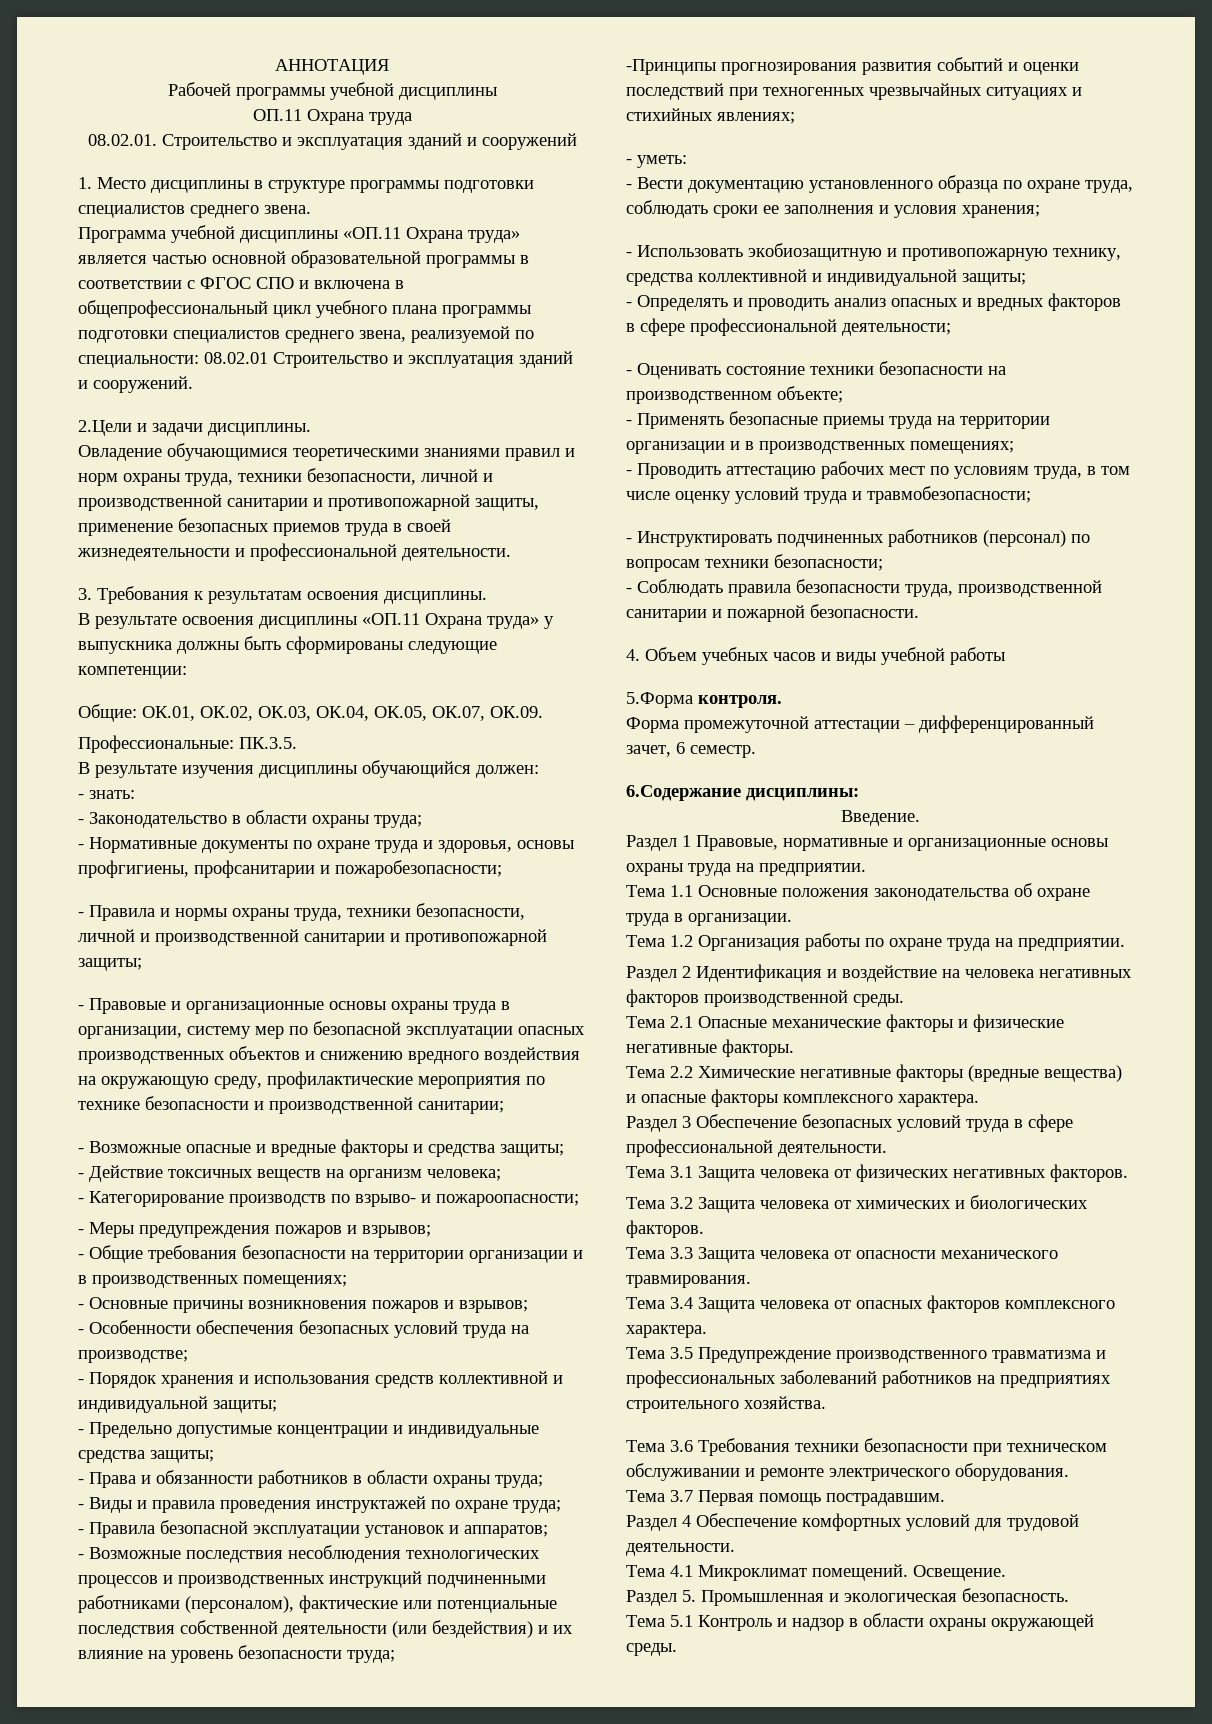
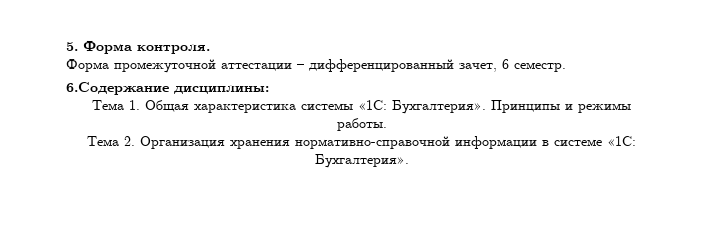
[275,59,389,75] [167,82,497,100] [252,109,412,125] [87,133,577,150] [78,177,534,193] [78,205,311,218] [78,225,520,243] [78,250,529,268] [78,277,404,289] [78,300,531,318] [78,326,534,343] [78,351,573,368] [78,376,193,393] [78,420,311,436] [78,443,575,461] [78,468,493,486] [78,494,539,511] [78,518,451,536] [77,543,511,561] [78,586,487,604] [78,613,554,629] [78,636,497,654] [78,666,187,679] [78,704,543,722] [78,735,297,753] [78,760,539,778] [78,790,135,799] [78,810,422,828] [78,837,574,853] [78,860,502,878] [78,903,525,921] [78,929,547,946] [78,958,142,971] [78,998,510,1014] [78,1021,585,1039] [78,1046,580,1064] [78,1071,545,1089] [78,1096,504,1114] [78,1139,564,1157] [78,1165,501,1182] [78,1191,579,1207] [78,1222,431,1238] [78,1245,583,1263] [78,1275,347,1288] [78,1297,528,1313] [78,1320,529,1338] [78,1350,188,1363] [78,1371,563,1388] [78,1396,277,1413] [78,1422,539,1438] [78,1450,214,1463] [78,1470,543,1488] [78,1496,561,1513] [78,1520,548,1538] [78,1545,540,1563] [78,1571,546,1588] [78,1595,557,1613] [78,1620,573,1638] [78,1645,395,1663] [626,57,1079,75] [626,83,1082,100] [626,108,795,124] [626,155,687,168] [626,175,1133,193] [626,200,1040,218] [626,243,1121,261] [626,269,1026,286] [626,293,1121,311] [626,318,951,336] [626,361,1006,379] [626,386,843,404] [626,411,1050,429] [626,441,1014,454] [626,461,1130,479] [626,486,1031,504] [626,529,1090,547] [626,554,883,572] [626,579,1102,597] [626,604,919,622] [626,647,1005,665] [626,692,693,708] АННОТАЦИЯ // Рабочей программы учебной дисциплины // ОП.11 Охрана труда // 08.02.01. Строительство и эксплуатация зданий и сооружений // 1. Место дисциплины в структуре программы подготовки специалистов среднего звена. // Программа учебной дисциплины «ОП.11 Охрана труда» является частью основной образовательной программы в соответствии с ФГОС СПО и включена в общепрофессиональный цикл учебного плана программы подготовки специалистов среднего звена, реализуемой по специальности: 08.02.01 Строительство и эксплуатация зданий и сооружений. // 2.Цели и задачи дисциплины. // Овладение обучающимися теоретическими знаниями правил и норм охраны труда, техники безопасности, личной и производственной санитарии и противопожарной защиты, применение безопасных приемов труда в своей жизнедеятельности и профессиональной деятельности. // 3. Требования к результатам освоения дисциплины. // В результате освоения дисциплины «ОП.11 Охрана труда» у выпускника должны быть сформированы следующие компетенции: // Общие: ОК.01, ОК.02, ОК.03, ОК.04, ОК.05, ОК.07, ОК.09. // Профессиональные: ПК.3.5. // В результате изучения дисциплины обучающийся должен: // - знать: // - Законодательство в области охраны труда; // - Нормативные документы по охране труда и здоровья, основы профгигиены, профсанитарии и пожаробезопасности; // - Правила и нормы охраны труда, техники безопасности, личной и производственной санитарии и противопожарной защиты; // - Правовые и организационные основы охраны труда в организации, систему мер по безопасной эксплуатации опасных производственных объектов и снижению вредного воздействия на окружающую среду, профилактические мероприятия по технике безопасности и производственной санитарии; // - Возможные опасные и вредные факторы и средства защиты; // - Действие токсичных веществ на организм человека; // - Категорирование производств по взрыво- и пожароопасности; // - Меры предупреждения пожаров и взрывов; // - Общие требования безопасности на территории организации и в производственных помещениях; // - Основные причины возникновения пожаров и взрывов; // - Особенности обеспечения безопасных условий труда на производстве; // - Порядок хранения и использования средств коллективной и индивидуальной защиты; // - Предельно допустимые концентрации и индивидуальные средства защиты; // - Права и обязанности работников в области охраны труда; // - Виды и правила проведения инструктажей по охране труда; // - Правила безопасной эксплуатации установок и аппаратов; // - Возможные последствия несоблюдения технологических процессов и производственных инструкций подчиненными работниками (персоналом), фактические или потенциальные последствия собственной деятельности (или бездействия) и их влияние на уровень безопасности труда; // -Принципы прогнозирования развития событий и оценки последствий при техногенных чрезвычайных ситуациях и стихийных явлениях; // - уметь: // - Вести документацию установленного образца по охране труда, соблюдать сроки ее заполнения и условия хранения; // - Использовать экобиозащитную и противопожарную технику, средства коллективной и индивидуальной защиты; // - Определять и проводить анализ опасных и вредных факторов в сфере профессиональной деятельности; // - Оценивать состояние техники безопасности на производственном объекте; // - Применять безопасные приемы труда на территории организации и в производственных помещениях; // - Проводить аттестацию рабочих мест по условиям труда, в том числе оценку условий труда и травмобезопасности; // - Инструктировать подчиненных работников (персонал) по вопросам техники безопасности; // - Соблюдать правила безопасности труда, производственной санитарии и пожарной безопасности. // 4. Объем учебных часов и виды учебной работы // 5.Форма -> [66,40,132,54] 5. Форма
[840,810,920,826] [626,835,1108,851] [626,863,866,876] [626,883,1090,901] [626,913,792,926] [626,933,1125,951] [626,964,1132,982] [626,989,904,1007] [626,1014,1064,1032] [626,1039,794,1057] [626,1064,1122,1082] [626,1089,979,1107] [626,1114,1073,1132] [626,1139,887,1157] [626,1164,1128,1182] [626,1195,1088,1213] [626,1220,704,1238] [626,1247,1058,1263] [626,1275,751,1288] [626,1295,1115,1313] [626,1325,707,1338] [626,1347,1106,1363] [626,1370,1111,1388] [626,1396,826,1413] [626,1438,1107,1456] [626,1463,1069,1481] [626,1490,945,1506] [626,1513,1079,1531] [626,1543,735,1556] [626,1564,1006,1581] [626,1588,1069,1606] [626,1613,1094,1631] [626,1643,677,1656] Введение. // Раздел 1 Правовые, нормативные и организационные основы охраны труда на предприятии. // Тема 1.1 Основные положения законодательства об охране труда в организации. // Тема 1.2 Организация работы по охране труда на предприятии. // Раздел 2 Идентификация и воздействие на человека негативных факторов производственной среды. // Тема 2.1 Опасные механические факторы и физические негативные факторы. // Тема 2.2 Химические негативные факторы (вредные вещества) и опасные факторы комплексного характера. // Раздел 3 Обеспечение безопасных условий труда в сфере профессиональной деятельности. // Тема 3.1 Защита человека от физических негативных факторов. // Тема 3.2 Защита человека от химических и биологических факторов. // Тема 3.3 Защита человека от опасности механического травмирования. // Тема 3.4 Защита человека от опасных факторов комплексного характера. // Тема 3.5 Предупреждение производственного травматизма и профессиональных заболеваний работников на предприятиях строительного хозяйства. // Тема 3.6 Требования техники безопасности при техническом обслуживании и ремонте электрического оборудования. // Тема 3.7 Первая помощь пострадавшим. // Раздел 4 Обеспечение комфортных условий для трудовой деятельности. // Тема 4.1 Микроклимат помещений. Освещение. // Раздел 5. Промышленная и экологическая безопасность. // Тема 5.1 Контроль и надзор в области охраны окружающей среды. -> [92,100,631,114] [336,118,387,131] [87,136,636,149] [314,154,409,168] Тема 1. Общая характеристика системы «1С: Бухгалтерия». Принципы и режимы работы. // Тема 2. Организация хранения нормативно-справочной информации в системе «1С: Бухгалтерия».

